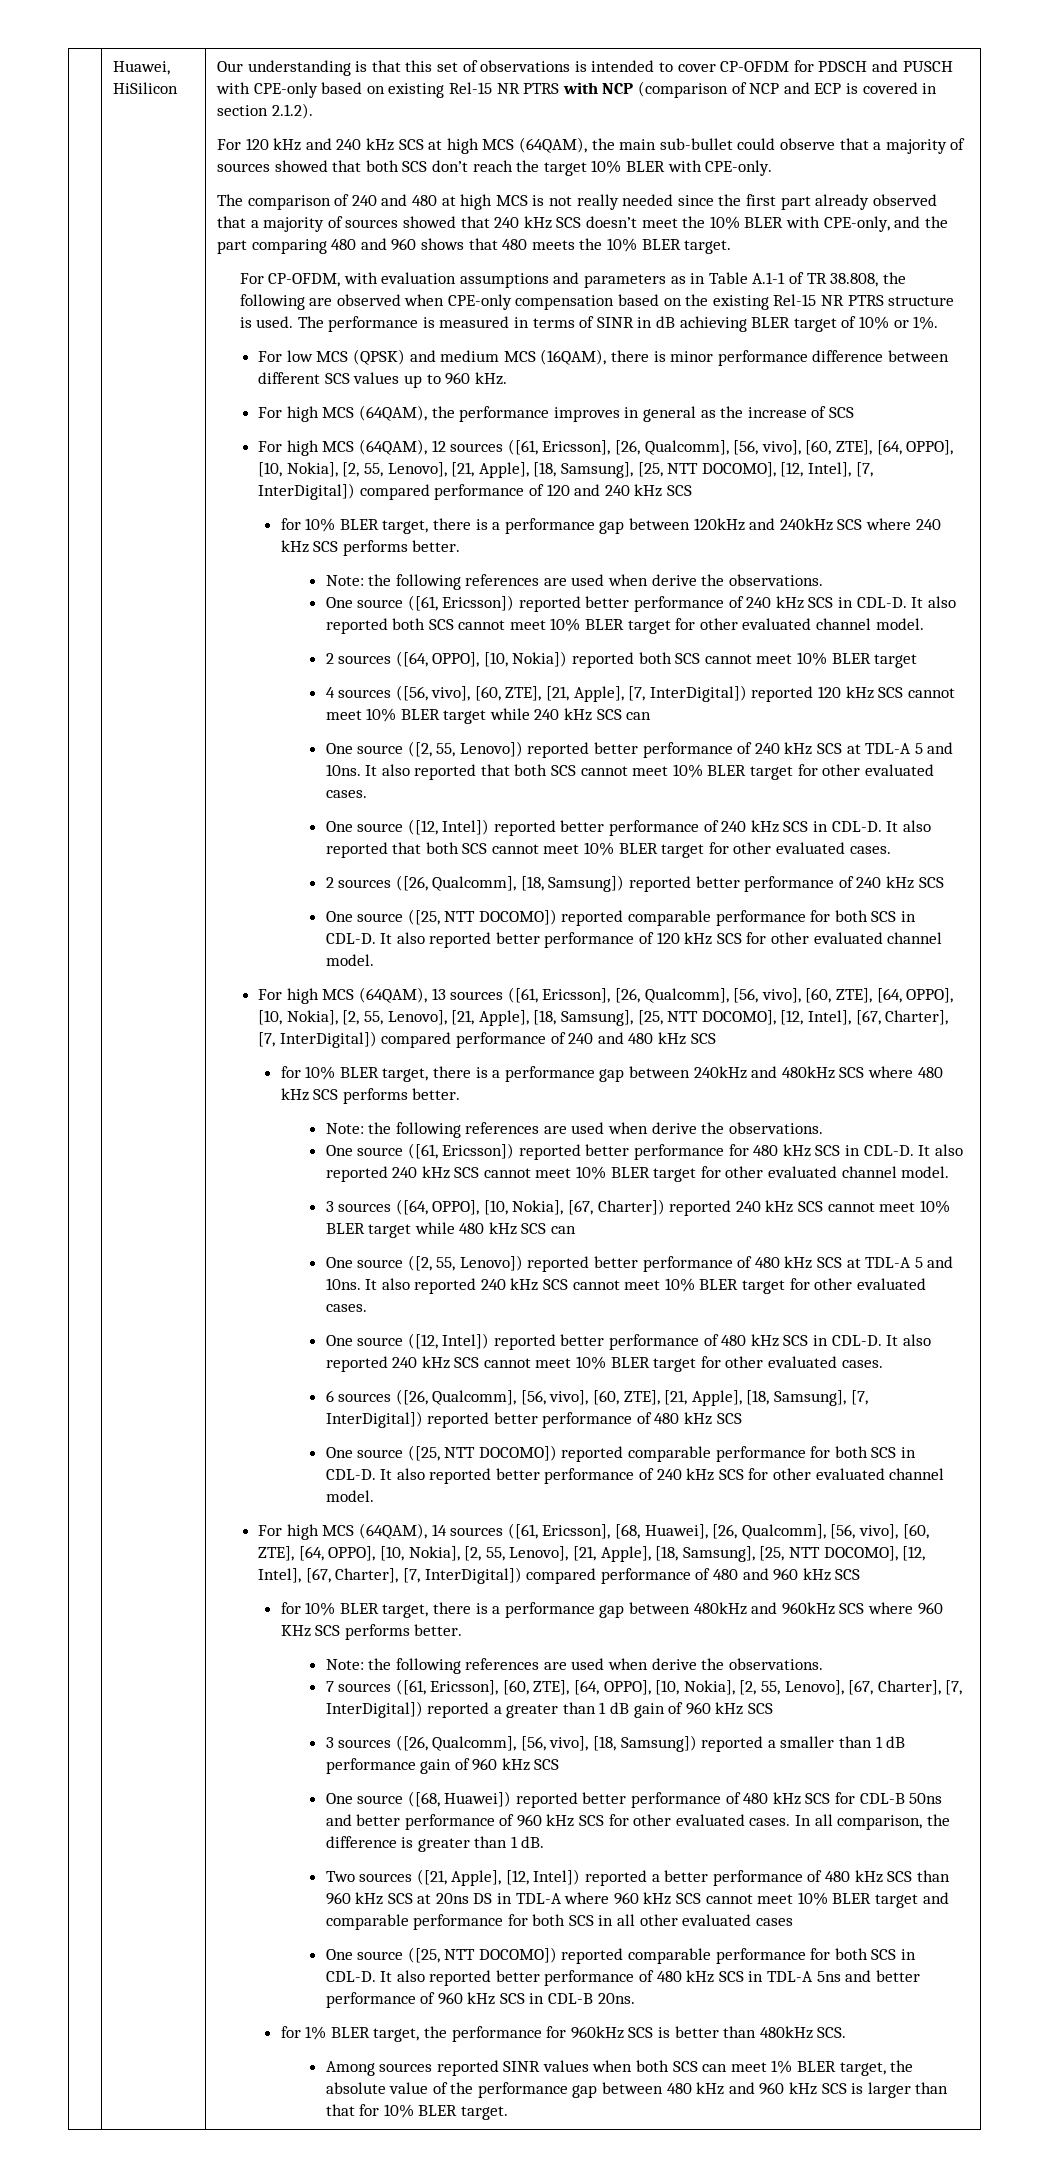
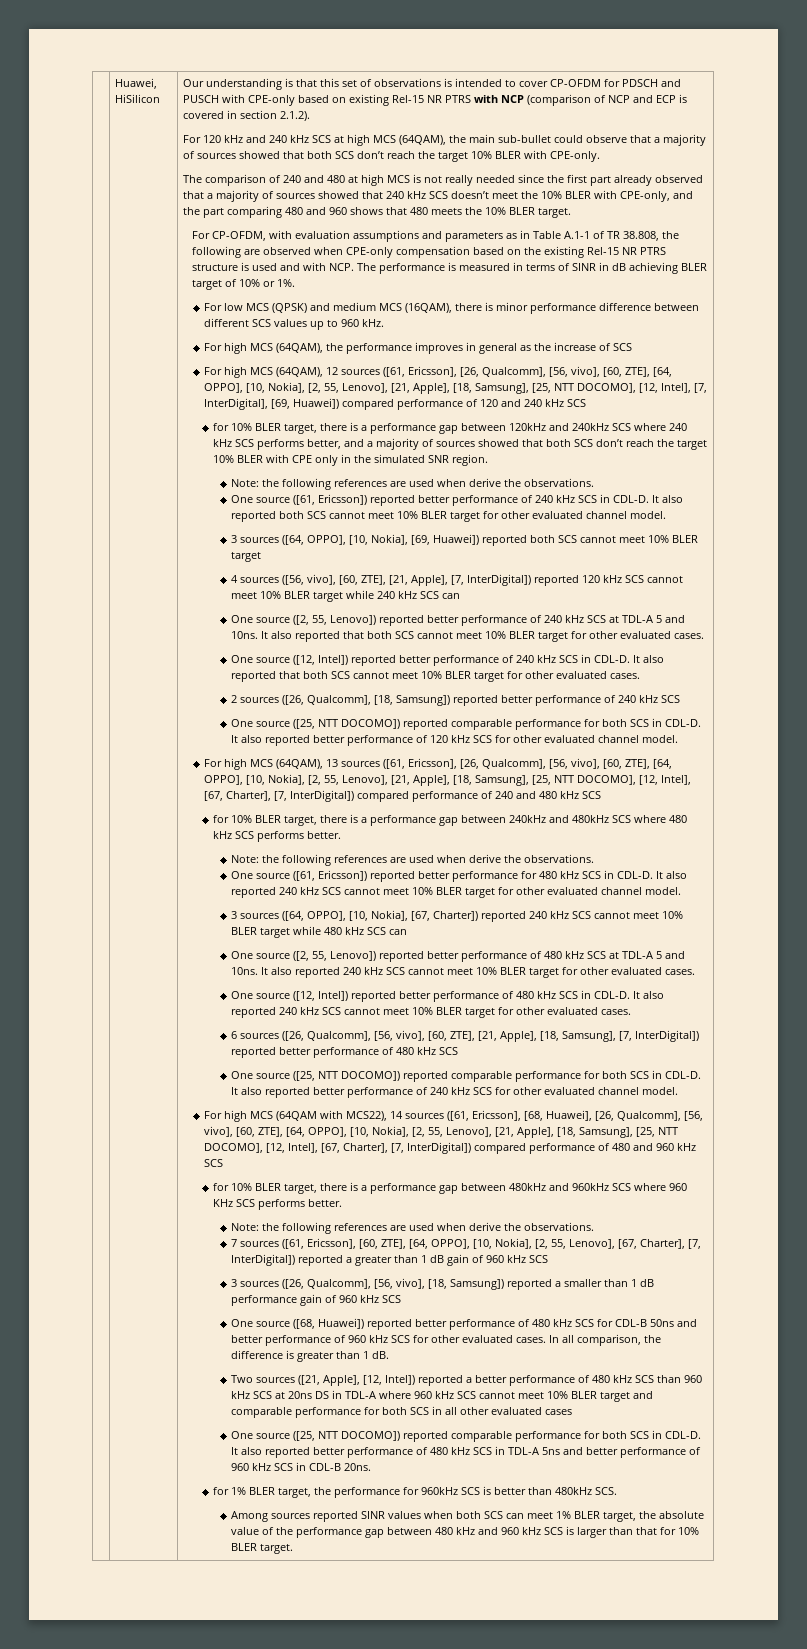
[256,316,294,328] used. -> [251,262,354,271] used and with NCP.
[258,483,356,500] InterDigital]) -> [203,398,339,410] InterDigital], [69, Huawei])
[412,540,461,552] better. -> [306,438,707,450] [212,454,488,466] better, and a majority of sources showed that both SCS don’t reach the target 10% BLER with CPE only in the simulated SNR region.
[325,651,568,667] 2 sources ([64, OPPO], [10, Nokia]) -> [230,534,479,545] 3 sources ([64, OPPO], [10, Nokia], [69, Huawei])
[359,1523,428,1539] (64QAM), -> [275,1110,387,1121] (64QAM with MCS22),

